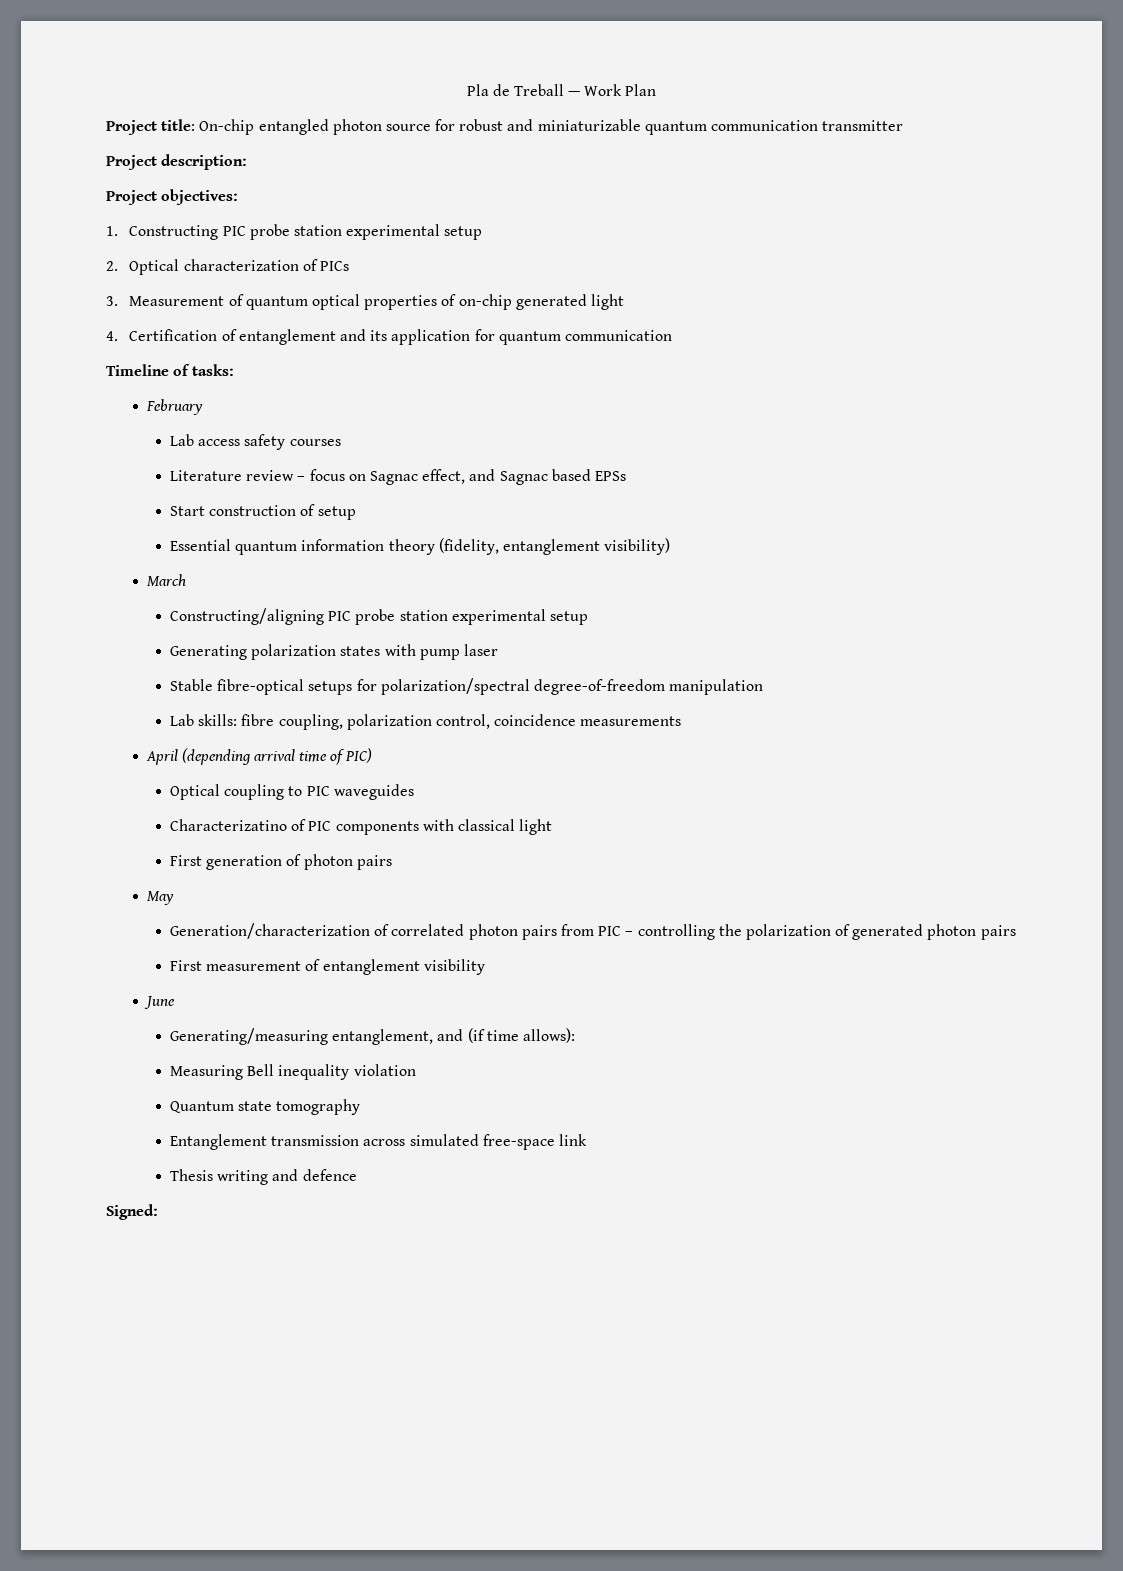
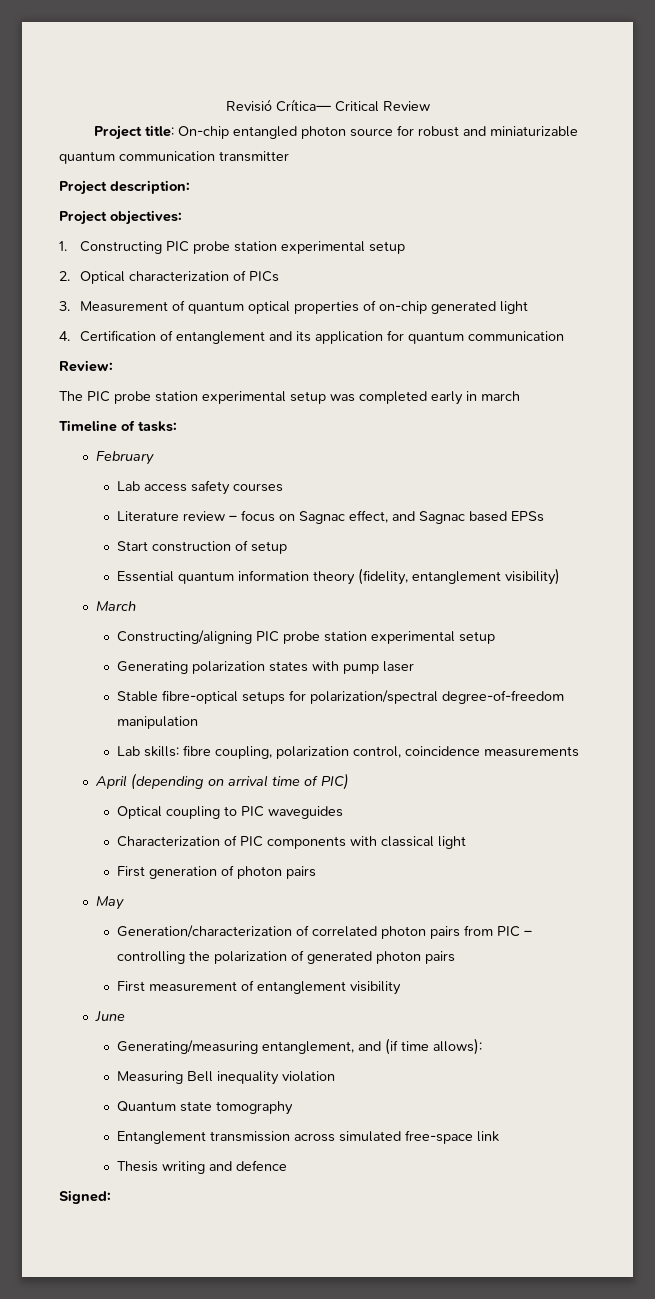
[466,84,657,96] Pla de Treball — Work Plan -> [225,99,430,112] Revisió Crítica— Critical Review
(672, 335) none -> [59,360,113,372] [59,391,520,405] // Review: // The PIC probe station experimental setup was completed early in march
(251, 756) none -> [208,779,225,786] on
[170,819,288,831] Characterizatino -> [117,836,221,847] Characterization

